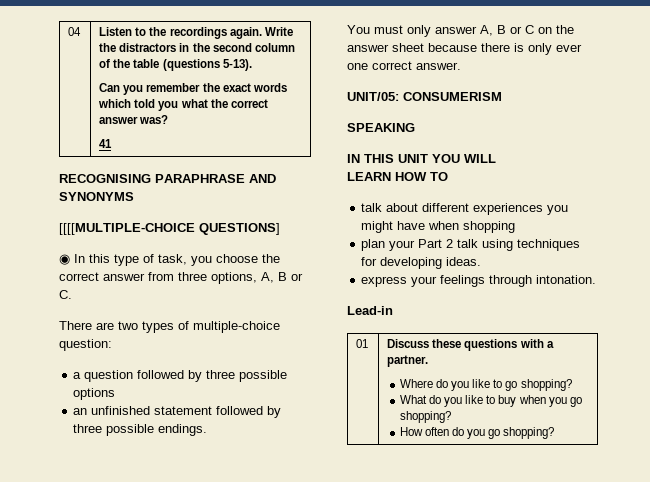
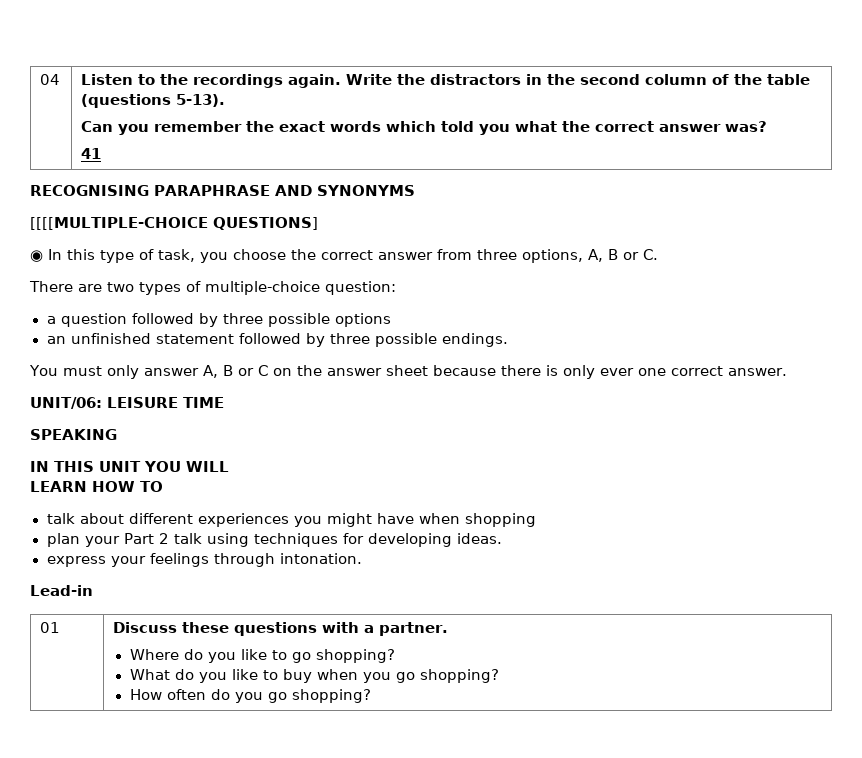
[347,92,502,101] UNIT/05: CONSUMERISM -> [30,397,224,409] UNIT/06: LEISURE TIME

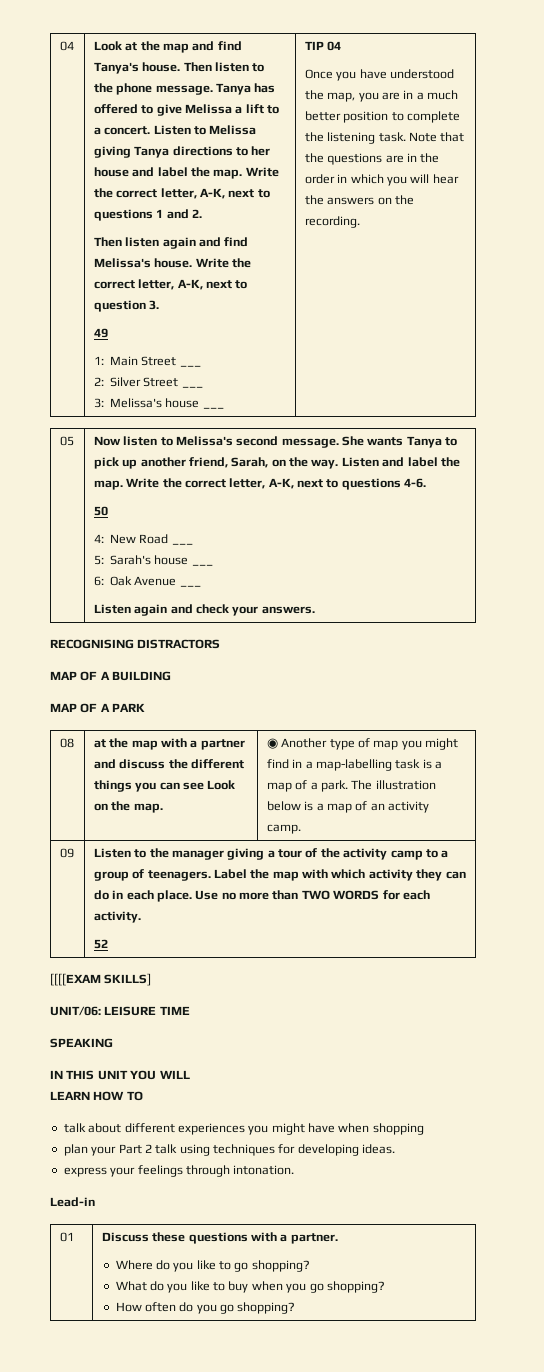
[81,74,811,88] [81,94,226,108] [81,121,768,135] [81,148,102,159] [30,185,415,196] [30,217,318,230] [30,249,658,263] [29,281,396,295] [46,313,391,327] [46,333,508,347] [29,365,787,379] Listen to the recordings again. Write the distractors in the second column of the table (questions 5-13). // Can you remember the exact words which told you what the correct answer was? // 41 // RECOGNISING PARAPHRASE AND SYNONYMS // [[[[MULTIPLE-CHOICE QUESTIONS] // ◉ In this type of task, you choose the correct answer from three options, A, B or C. // There are two types of multiple-choice question: // a question followed by three possible options // an unfinished statement followed by three possible endings. // You must only answer A, B or C on the answer sheet because there is only ever one correct answer. -> [93,41,242,53] [93,62,265,74] [93,83,276,95] [93,104,280,116] [93,125,257,135] [93,146,271,158] [93,167,279,179] [93,188,270,199] [93,209,202,221] [93,237,249,249] [93,258,251,268] [93,279,248,290] [93,300,160,312] [93,328,108,338] [93,356,201,367] [93,377,203,388] [93,398,224,409] [304,41,342,51] [304,69,454,81] [304,90,459,102] [304,111,460,123] [304,132,465,144] [304,153,440,165] [304,174,459,186] [304,195,414,205] [304,216,360,228] [59,436,74,446] [93,436,458,448] [93,457,460,469] [93,478,427,490] [93,506,108,516] [93,534,193,545] [93,555,213,566] [93,576,201,587] [93,604,315,616] [50,639,221,649] [50,671,172,681] [50,703,146,713] [59,738,74,748] [93,738,245,750] [93,759,244,769] [93,780,236,792] [93,801,163,813] [266,738,459,750] [266,759,443,771] [266,780,436,792] [266,801,430,813] [266,824,301,834] [59,848,74,858] [93,848,449,860] [93,869,466,881] [93,890,430,902] [93,911,141,923] [93,939,108,949] [50,973,152,986] Look at the map and find Tanya's house. Then listen to the phone message. Tanya has offered to give Melissa a lift to a concert. Listen to Melissa giving Tanya directions to her house and label the map. Write the correct letter, A-K, next to questions 1 and 2. // Then listen again and find Melissa's house. Write the correct letter, A-K, next to question 3. // 49 // 1: Main Street ___ // 2: Silver Street ___ // 3: Melissa's house ___ | TIP 04 // Once you have understood the map, you are in a much better position to complete the listening task. Note that the questions are in the order in which you will hear the answers on the recording. // 05 | Now listen to Melissa's second message. She wants Tanya to pick up another friend, Sarah, on the way. Listen and label the map. Write the correct letter, A-K, next to questions 4-6. // 50 // 4: New Road ___ // 5: Sarah's house ___ // 6: Oak Avenue ___ // Listen again and check your answers. // RECOGNISING DISTRACTORS // MAP OF A BUILDING // MAP OF A PARK // 08 | at the map with a partner and discuss the different things you can see Look on the map. | ◉ Another type of map you might find in a map-labelling task is a map of a park. The illustration below is a map of an activity camp. // 09 | Listen to the manager giving a tour of the activity camp to a group of teenagers. Label the map with which activity they can do in each place. Use no more than TWO WORDS for each activity. // 52 // [[[[EXAM SKILLS]

